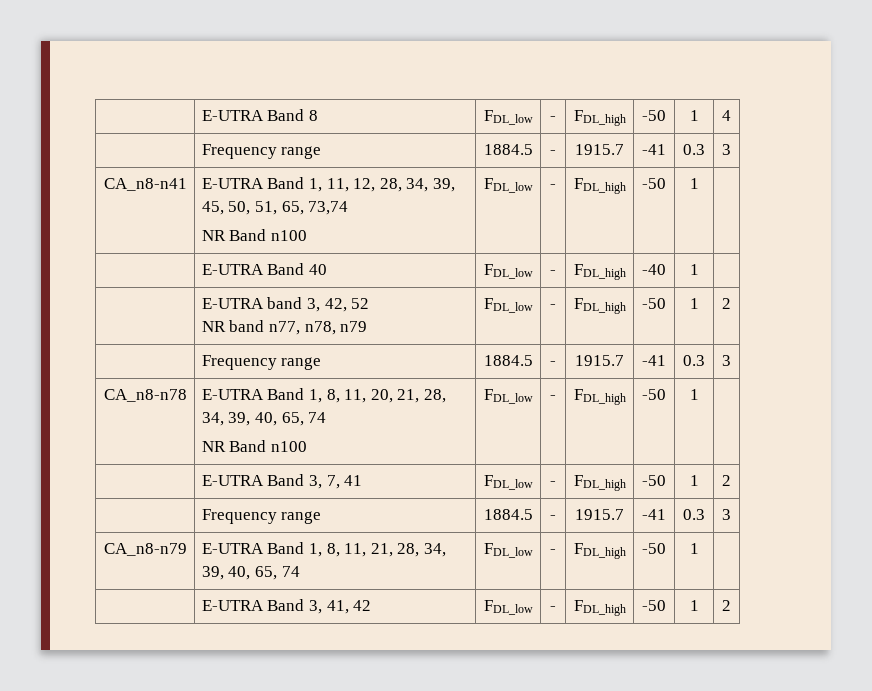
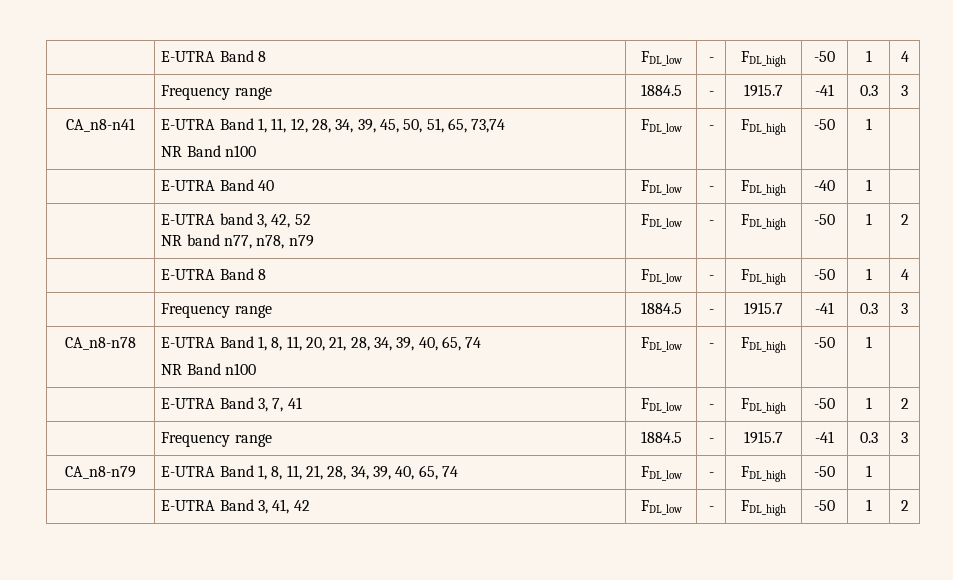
(731, 303) none -> [161,268,266,280] [640,269,682,284] [708,275,714,280] [741,269,786,285] [814,269,835,280] [865,268,872,280] [900,269,909,280] // | E-UTRA Band 8 | FDL_low | - | FDL_high | -50 | 1 | 4

